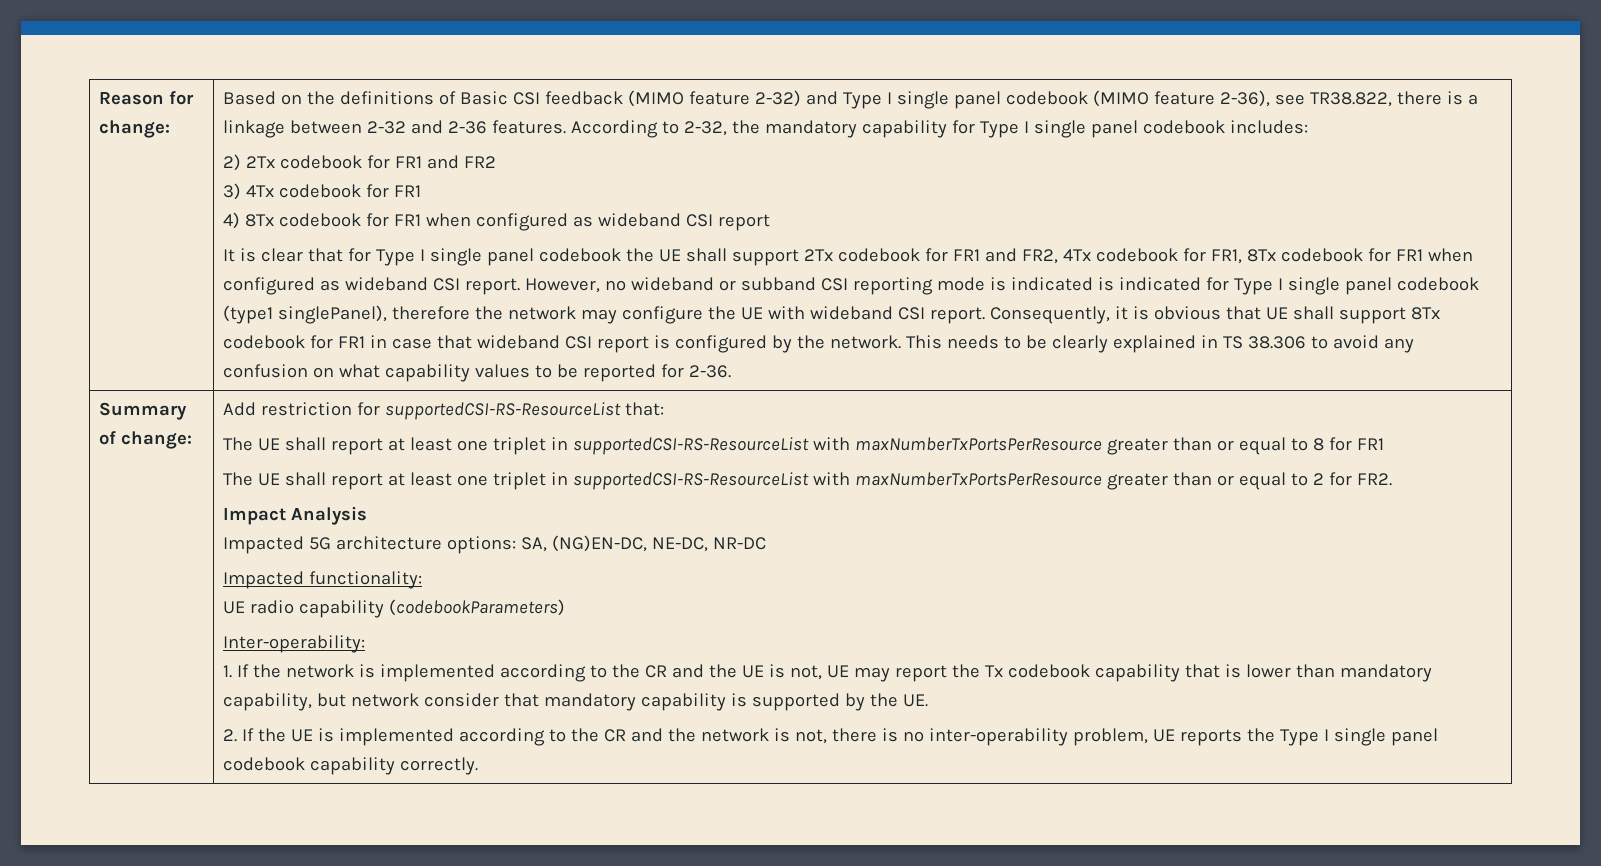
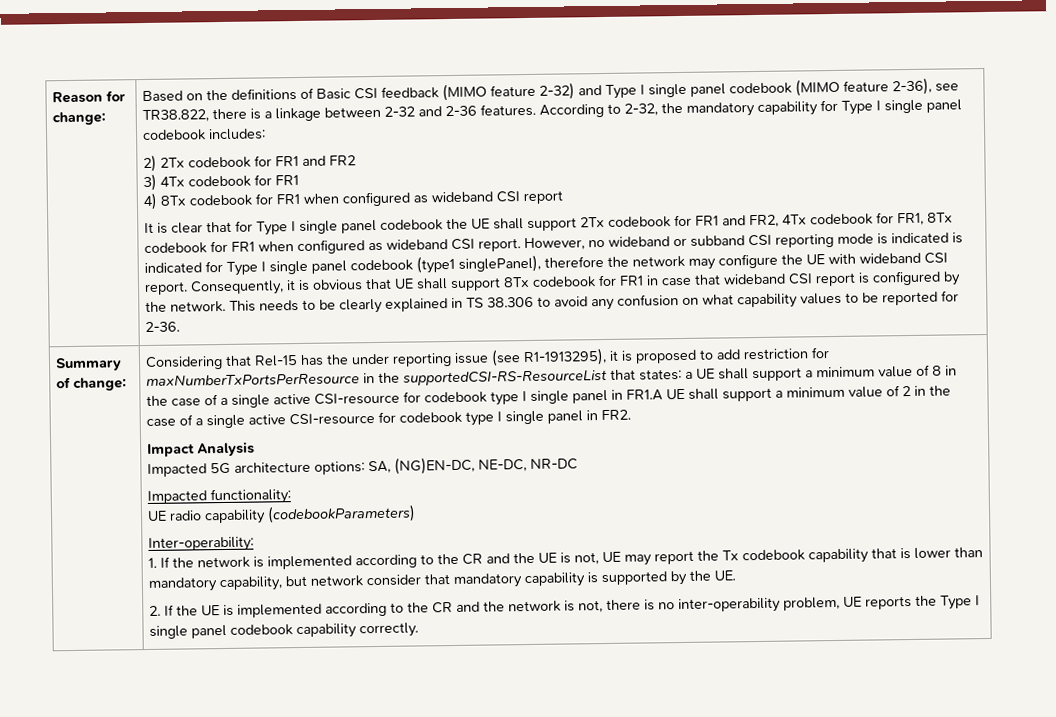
[222,402,664,420] [222,437,1384,455] [222,472,1352,490] Add restriction for supportedCSI-RS-ResourceList that: // The UE shall report at least one triplet in supportedCSI-RS-ResourceList with maxNumberTxPortsPerResource greater than or equal to 8 for FR1 // The UE shall report at least one triplet in supportedCSI-RS-ResourceList with maxNumberTxPortsPerResource greater than or equal to 2 for -> [145,347,831,370] [146,364,958,387] [146,385,952,408] [146,410,599,429] Considering that Rel-15 has the under reporting issue (see R1-1913295), it is proposed to add restriction for maxNumberTxPortsPerResource in the supportedCSI-RS-ResourceList that states: a UE shall support a minimum value of 8 in the case of a single active CSI-resource for codebook type I single panel in FR1.A UE shall support a minimum value of 2 in the case of a single active CSI-resource for codebook type I single panel in

